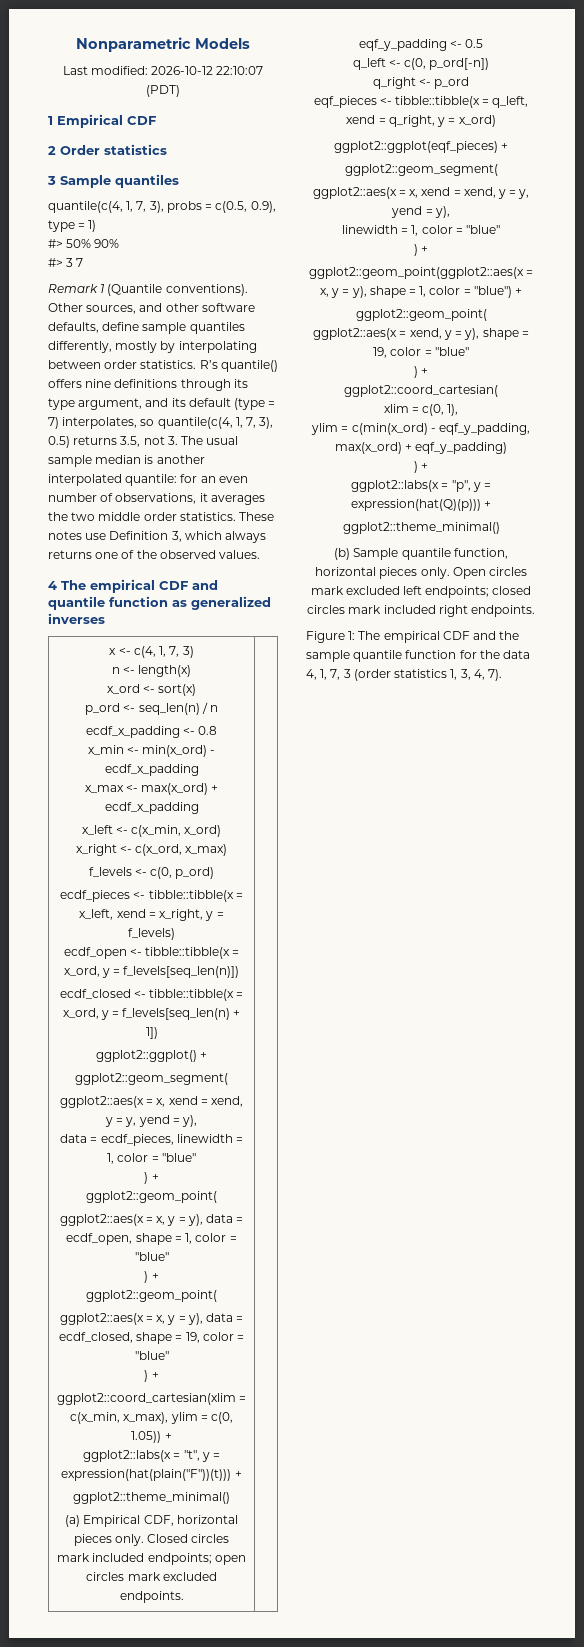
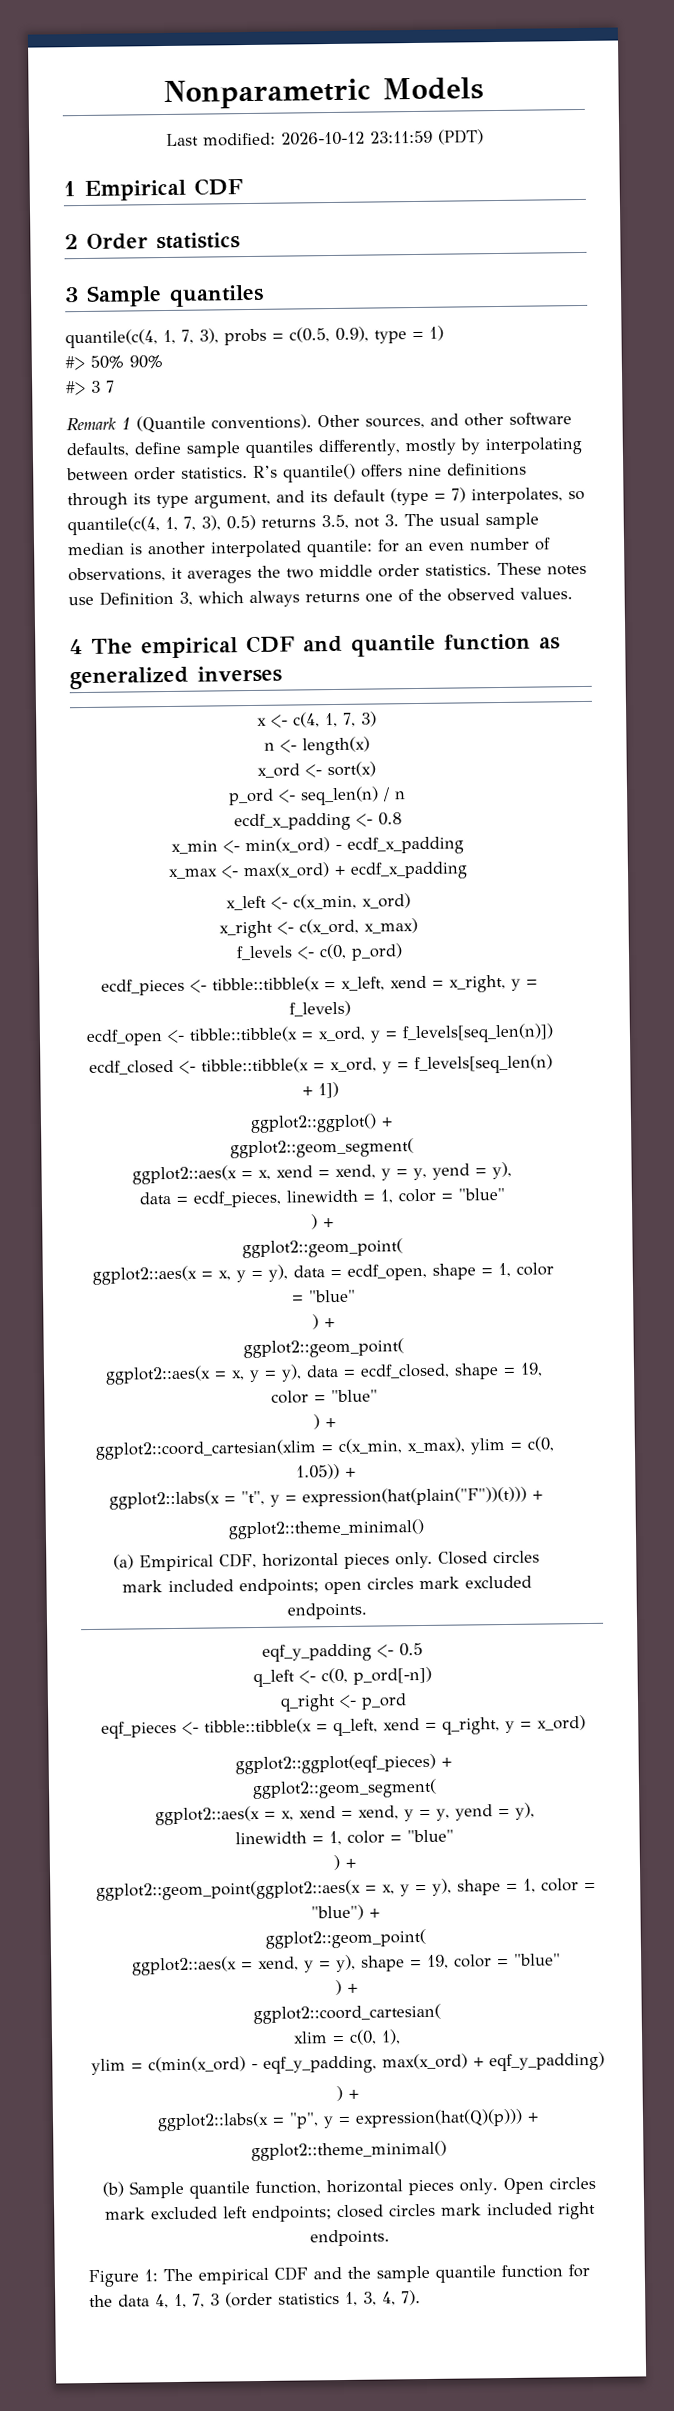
[216,66,264,75] 22:10:07 -> [369,130,433,144] 23:11:59

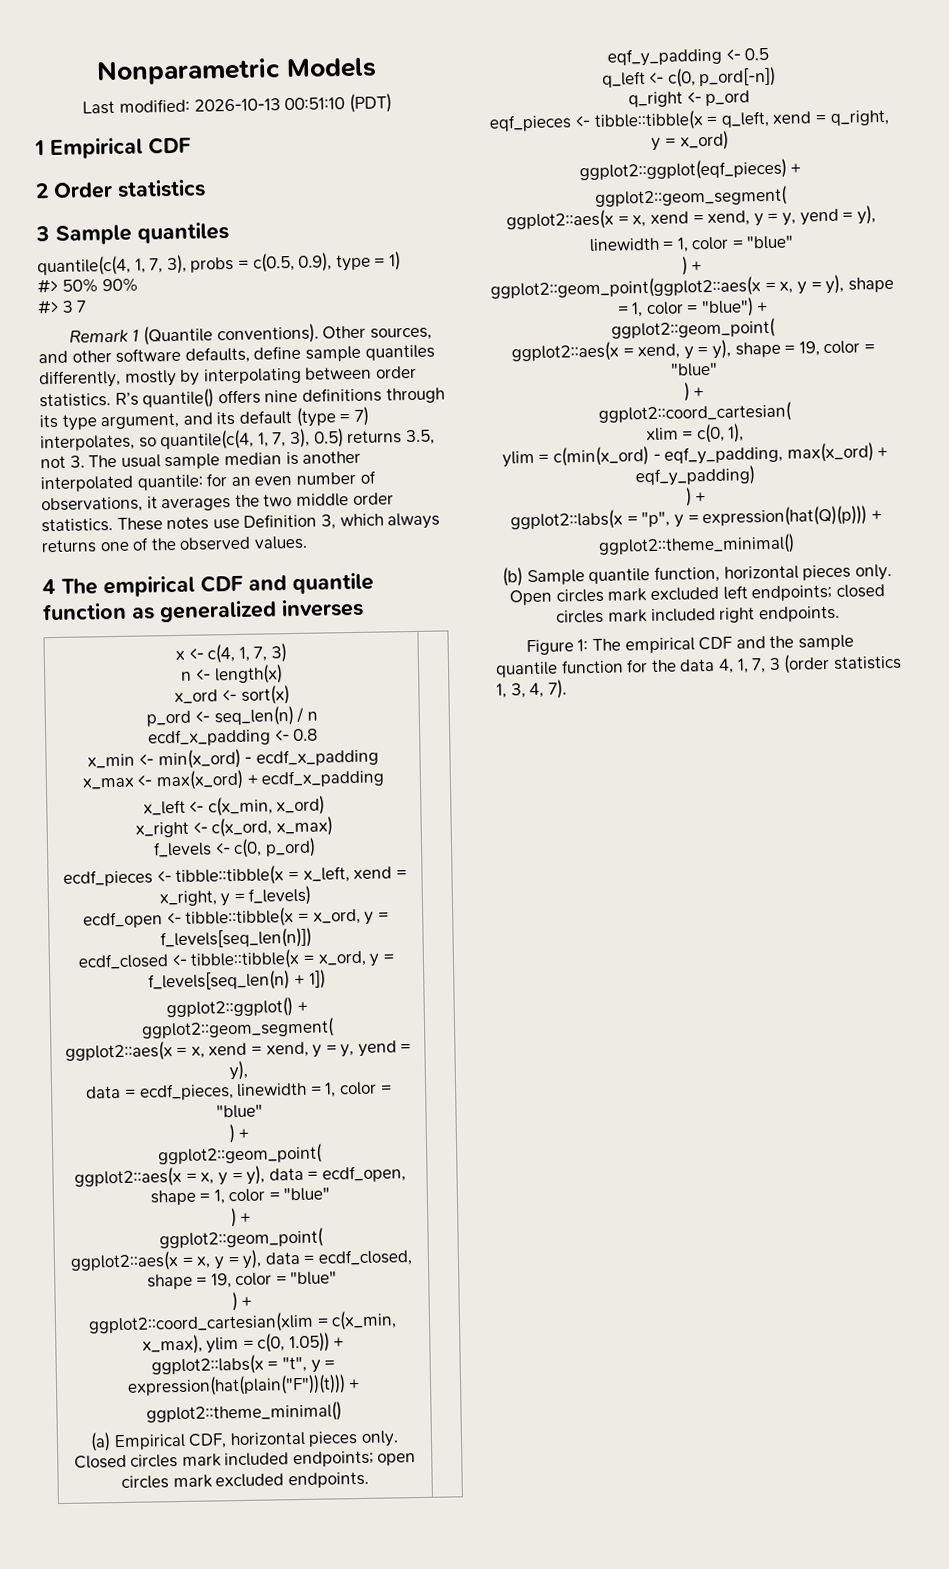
[280,130,433,146] 2026-10-12 23:11:59 -> [193,97,346,112] 2026-10-13 00:51:10

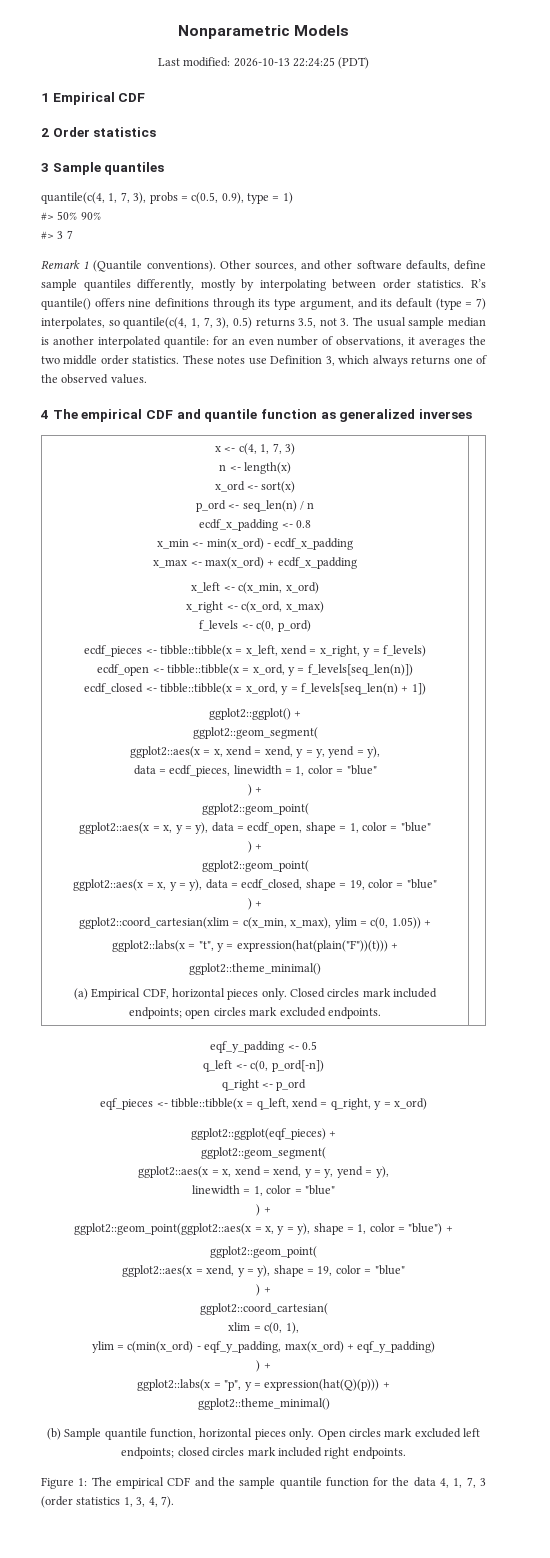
[284,97,346,111] 00:51:10 -> [292,57,335,67] 22:24:25

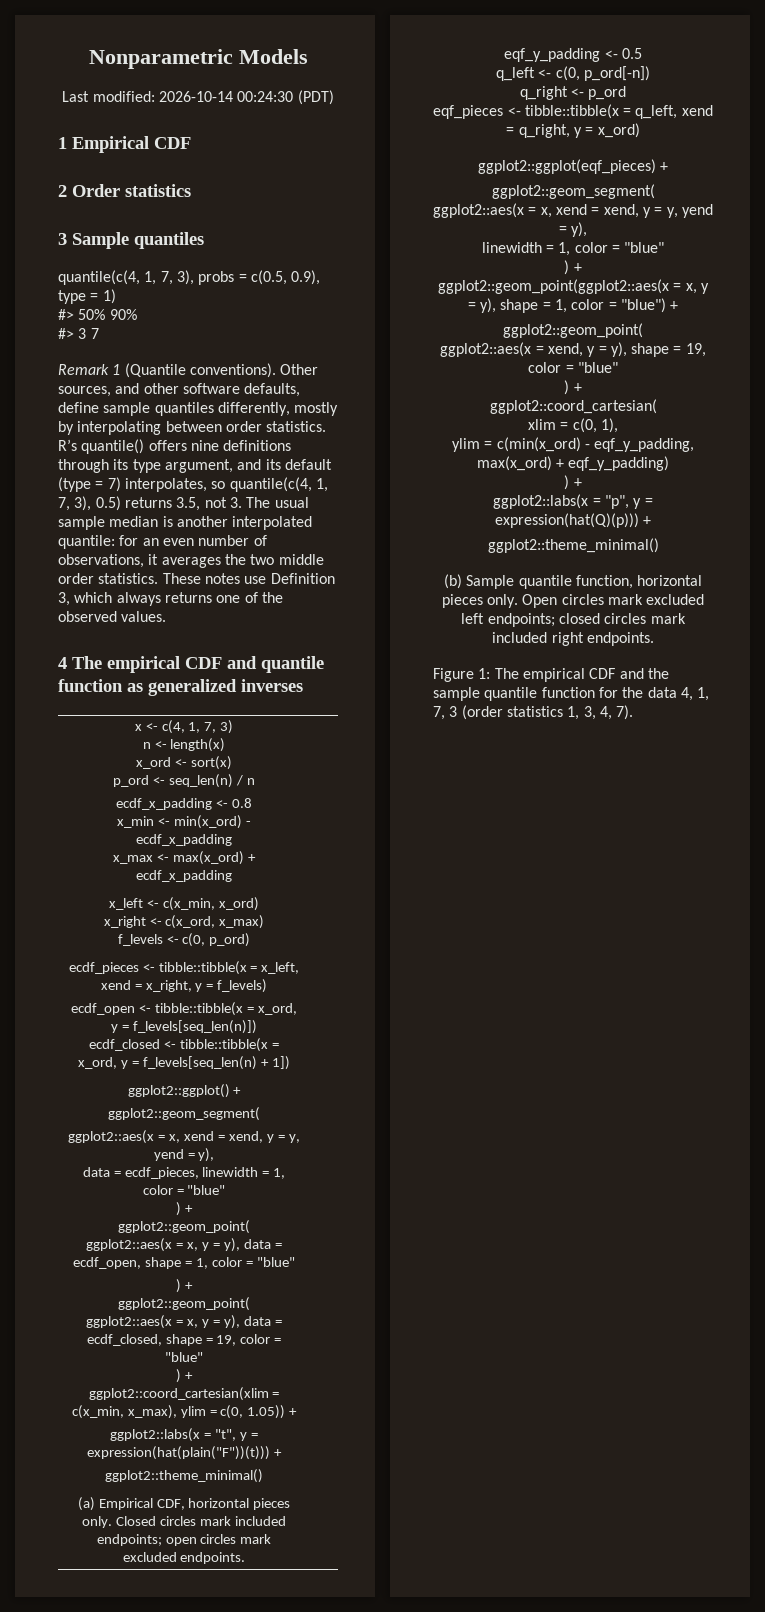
[233,57,335,67] 2026-10-13 22:24:25 -> [159,91,294,102] 2026-10-14 00:24:30

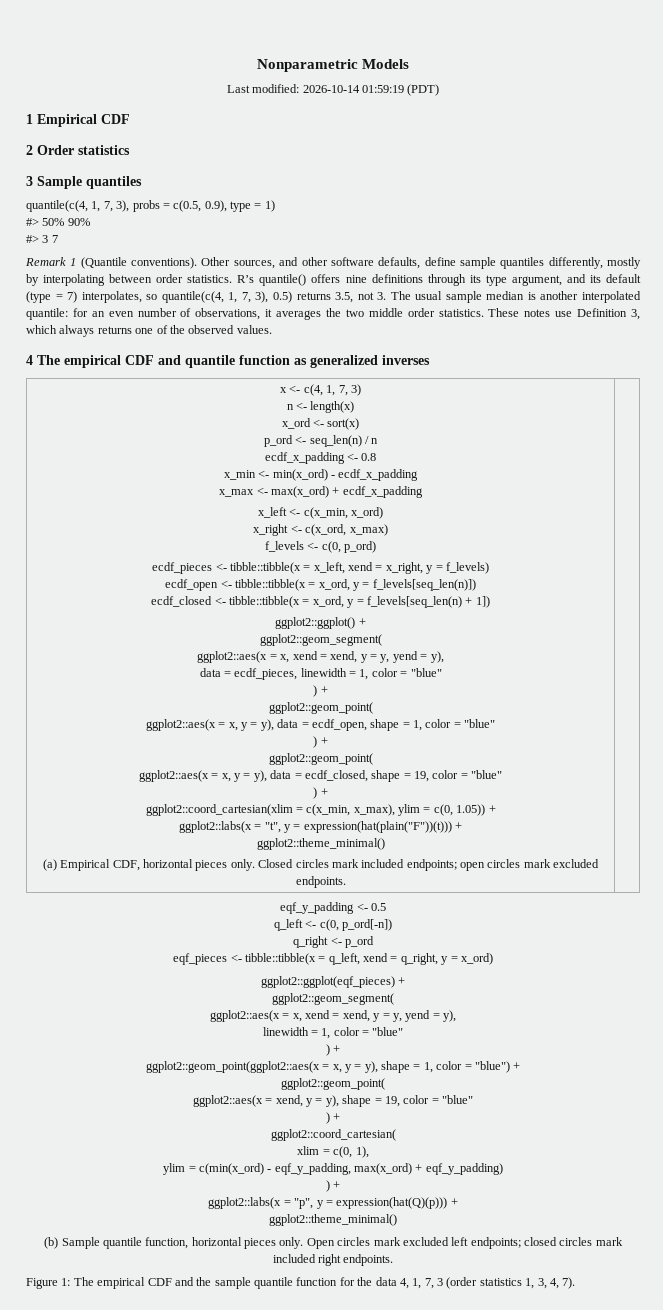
[237,91,294,102] 00:24:30 -> [361,85,404,93] 01:59:19

